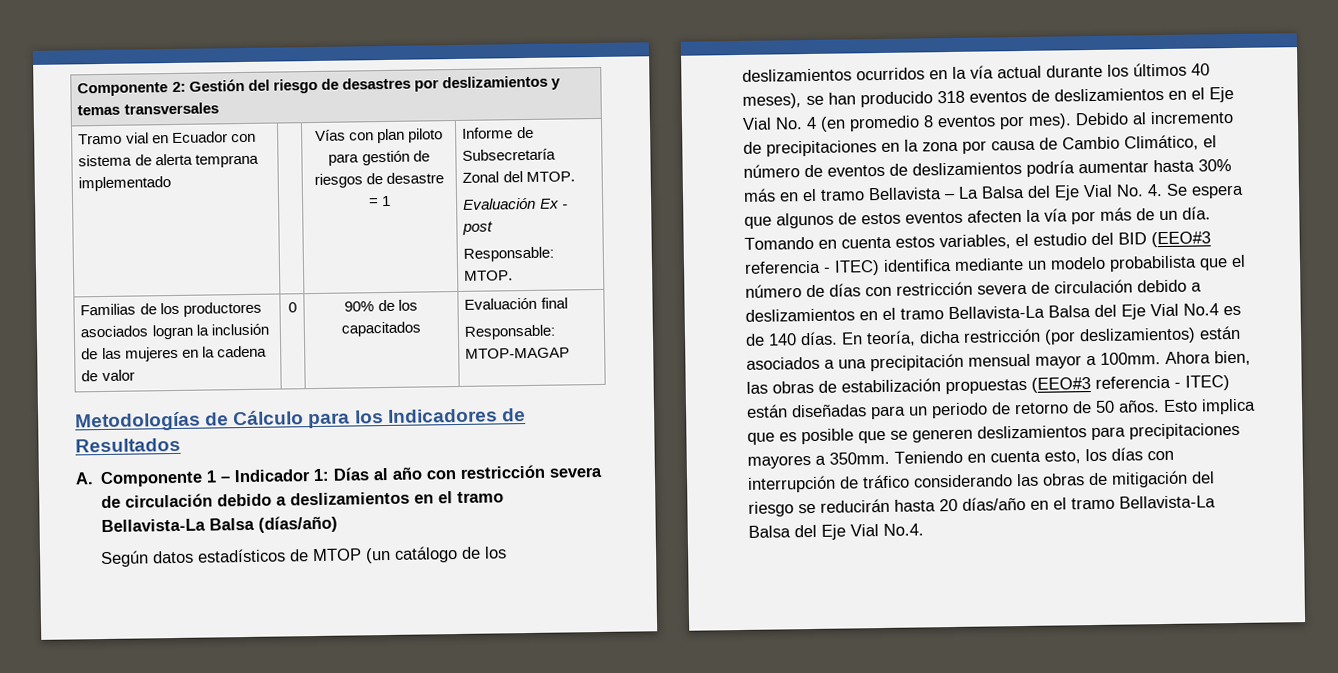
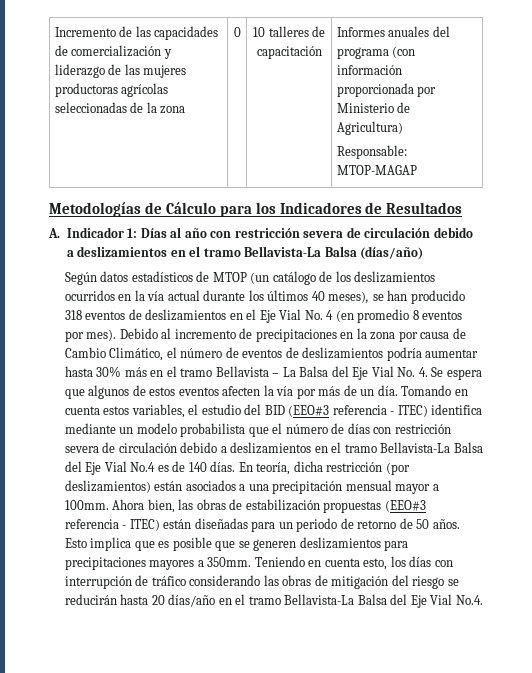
[77,75,561,97] [77,102,219,116] [78,131,256,145] [78,153,259,168] [78,176,172,192] [314,128,444,144] [328,150,430,166] [313,172,445,189] [368,195,392,207] [462,126,534,139] [462,148,557,161] [462,171,575,183] [463,197,568,210] [462,221,494,235] [463,246,555,262] [464,270,514,281] [80,301,262,317] [80,323,269,340] [81,345,267,362] [81,369,135,382] [287,302,297,313] [344,299,418,312] [341,321,421,337] [464,297,568,310] Componente 2: Gestión del riesgo de desastres por deslizamientos y temas transversales // Tramo vial en Ecuador con sistema de alerta temprana implementado | | Vías con plan piloto para gestión de riesgos de desastre = 1 | Informe de Subsecretaría Zonal del MTOP. // Evaluación Ex - post // Responsable: MTOP. // Familias de los productores asociados logran la inclusión de las mujeres en la cadena de valor | 0 | 90% de los capacitados | Evaluación final -> [54,26,219,40] [54,45,172,59] [54,64,187,78] [54,83,169,97] [54,102,186,114] [233,27,241,37] [252,26,326,37] [256,46,322,59] [336,26,450,37] [336,46,416,59] [336,65,402,75] [336,83,437,97] [336,102,411,113] [336,121,403,135] Incremento de las capacidades de comercialización y liderazgo de las mujeres productoras agrícolas seleccionadas de la zona | 0 | 10 talleres de capacitación | Informes anuales del programa (con información proporcionada por Ministerio de Agricultura)
[100,470,232,488] Componente 1 – -> (60, 233) none

